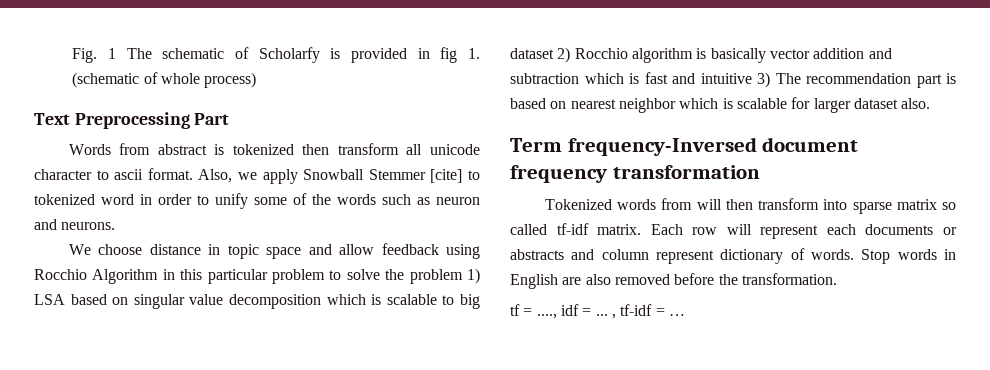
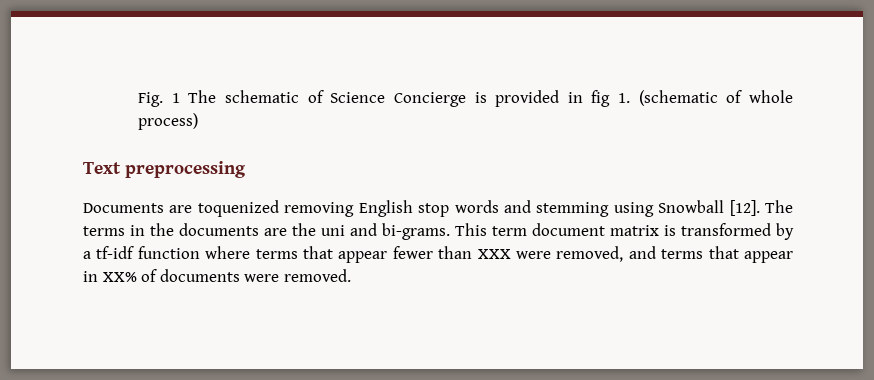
[258,47,320,63] Scholarfy -> [330,92,466,107] Science Concierge
[74,112,230,129] [68,143,481,155] [34,168,481,184] [34,193,480,209] [34,219,116,230] [68,243,480,259] [34,268,480,284] [34,294,481,309] [510,47,892,63] [510,72,956,88] [510,97,931,113] [510,137,859,156] [510,165,760,183] [544,198,956,214] [510,223,957,239] [510,248,956,264] [510,273,837,289] [510,304,685,319] Preprocessing Part // Words from abstract is tokenized then transform all unicode character to ascii format. Also, we apply Snowball Stemmer [cite] to tokenized word in order to unify some of the words such as neuron and neurons. // We choose distance in topic space and allow feedback using Rocchio Algorithm in this particular problem to solve the problem 1) LSA based on singular value decomposition which is scalable to big dataset 2) Rocchio algorithm is basically vector addition and subtraction which is fast and intuitive 3) The recommendation part is based on nearest neighbor which is scalable for larger dataset also. // Term frequency-Inversed document frequency transformation // Tokenized words from will then transform into sparse matrix so called tf-idf matrix. Each row will represent each documents or abstracts and column represent dictionary of words. Stop words in English are also removed before the transformation. // tf = ...., idf = ... , tf-idf = … -> [125,161,246,178] [83,200,793,217] [83,223,794,240] [83,246,793,263] [83,269,351,282] preprocessing // Documents are toquenized removing English stop words and stemming using Snowball [12]. The terms in the documents are the uni and bi-grams. This term document matrix is transformed by a tf-idf function where terms that appear fewer than XXX were removed, and terms that appear in XX% of documents were removed.

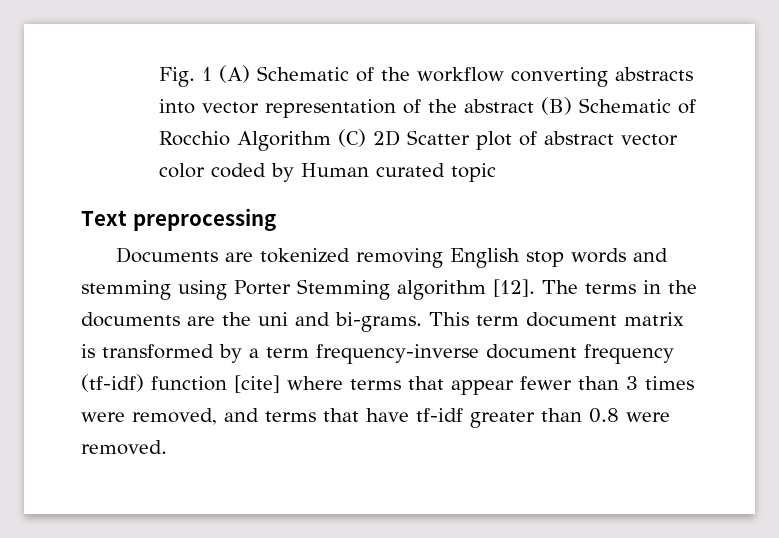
[188,90,794,107] [138,113,199,130] The schematic of Science Concierge is provided in fig 1. (schematic of whole process) -> [219,65,694,87] [159,97,697,118] [159,129,679,151] [159,163,497,182] (A) Schematic of the workflow converting abstracts into vector representation of the abstract (B) Schematic of Rocchio Algorithm (C) 2D Scatter plot of abstract vector color coded by Human curated topic
[197,200,279,217] toquenized -> [260,248,351,263] tokenized
[658,200,725,213] Snowball -> [234,279,486,300] Porter Stemming algorithm
[96,246,200,259] tf-idf function -> [266,344,674,364] [81,374,281,393] term frequency-inverse document frequency (tf-idf) function [cite]
[477,249,511,259] XXX -> [626,376,695,390] 3 times
[743,251,793,263] [83,269,240,282] appear in XX% of documents -> [366,408,619,428] have tf-idf greater than 0.8

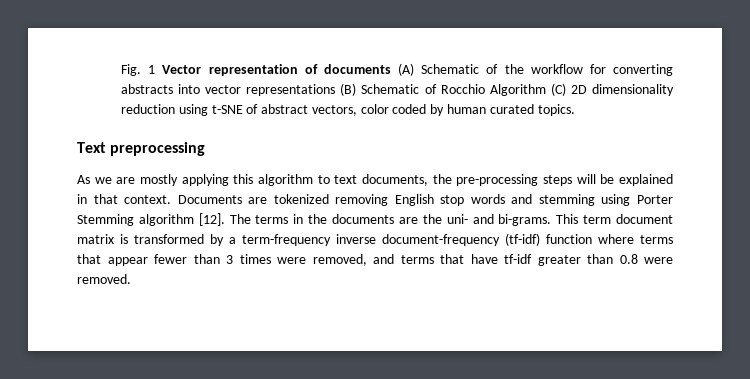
(213, 74) none -> [162,64,391,76] Vector representation of documents
(505, 74) none -> [589,64,606,74] for
[265,99,535,118] representation of the abstract -> [246,84,336,96] representations
[407,130,513,150] Scatter plot -> [592,84,674,96] [121,104,243,116] dimensionality reduction using t-SNE
[621,134,679,146] vector -> [311,105,357,116] vectors,
[301,163,497,182] Human curated topic -> [447,104,575,116] human curated topics.
(276, 219) none -> [77,174,673,186] [77,194,172,204] As we are mostly applying this algorithm to text documents, the pre-processing steps will be explained in that context.
[258,312,288,326] uni -> [446,214,468,224] uni-
[266,344,674,364] term frequency-inverse document frequency -> [242,234,500,246] term-frequency inverse document-frequency
[234,375,281,393] [cite] -> (592, 239) none

